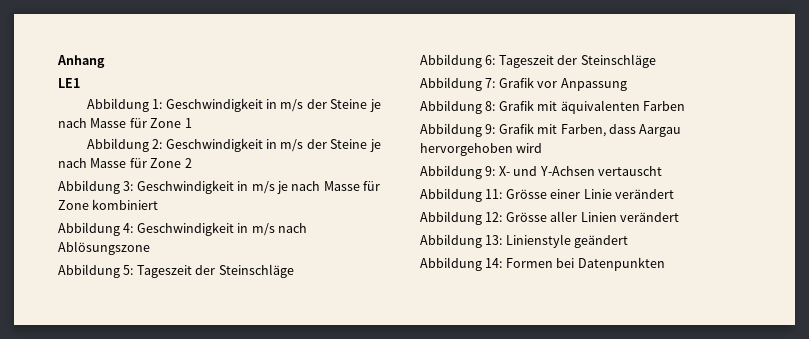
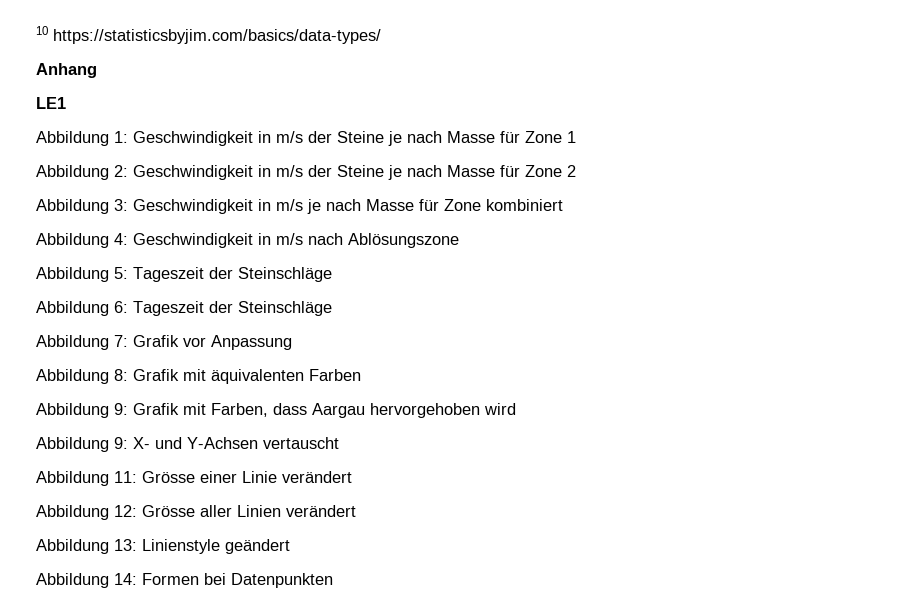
(57, 61) none -> [36,26,381,44] 10 https://statisticsbyjim.com/basics/data-types/ //

